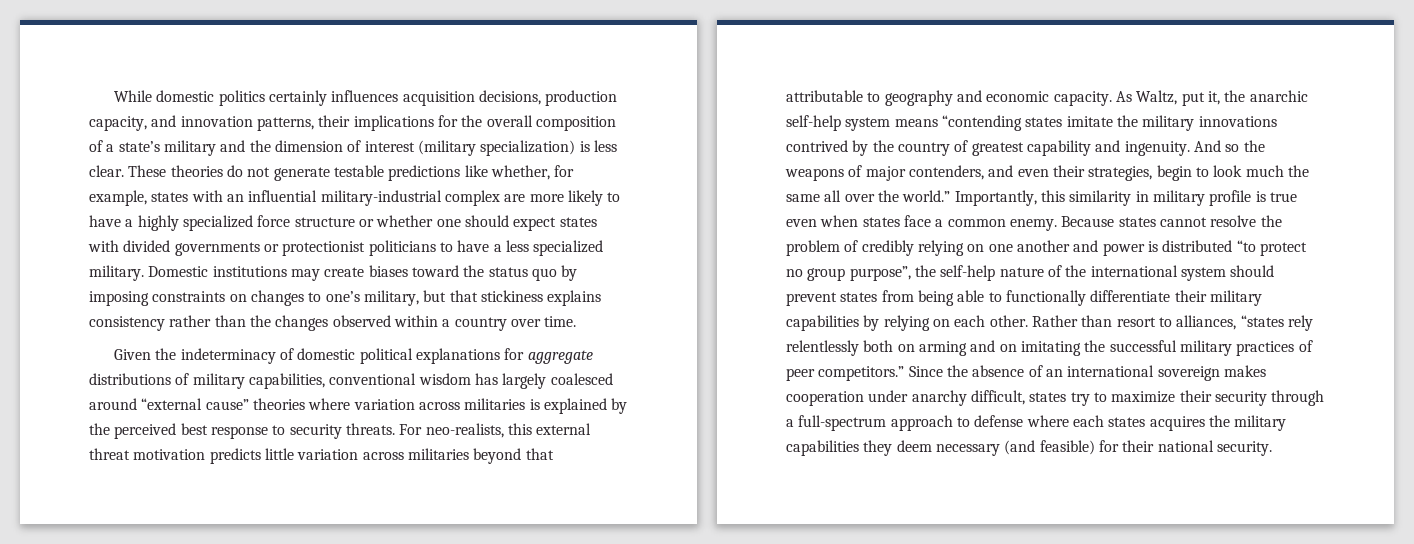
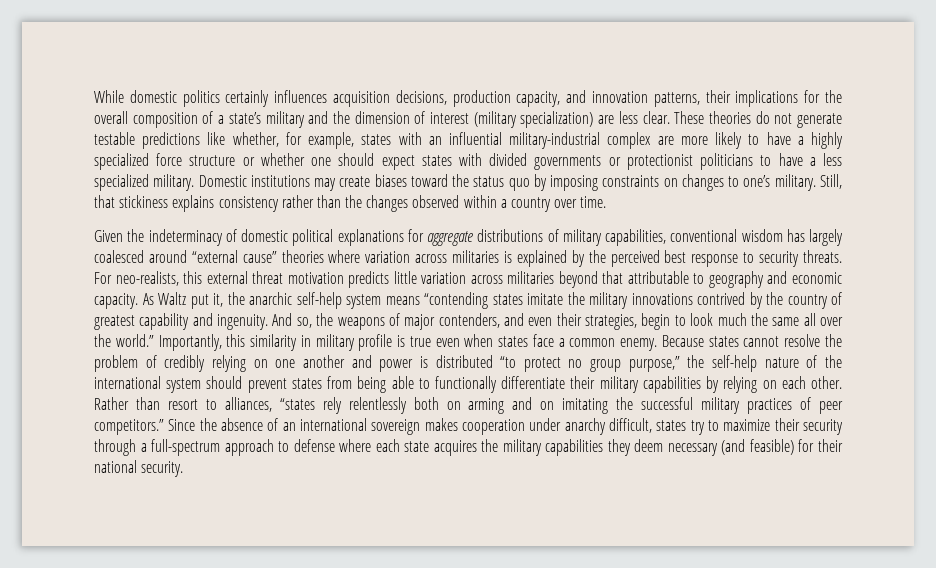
[579,141,590,152] is -> [598,115,615,124] are
[363,290,447,306] military, but -> [774,174,843,191] military. Still,
[1136,90,1178,105] Waltz, -> [158,292,186,305] Waltz
[1225,144,1240,152] so -> [296,317,312,328] so,
[849,266,911,281] purpose”, -> [628,356,680,372] purpose,”
[1108,417,1146,427] states -> [404,441,430,452] state

